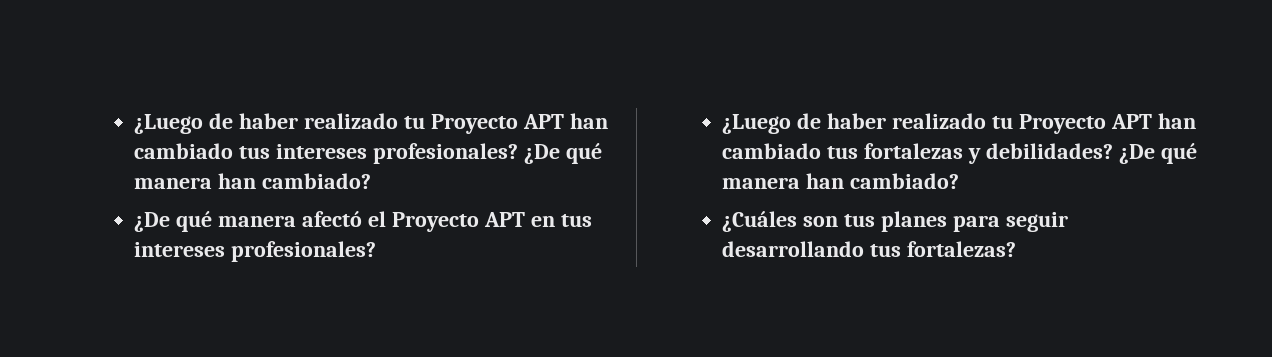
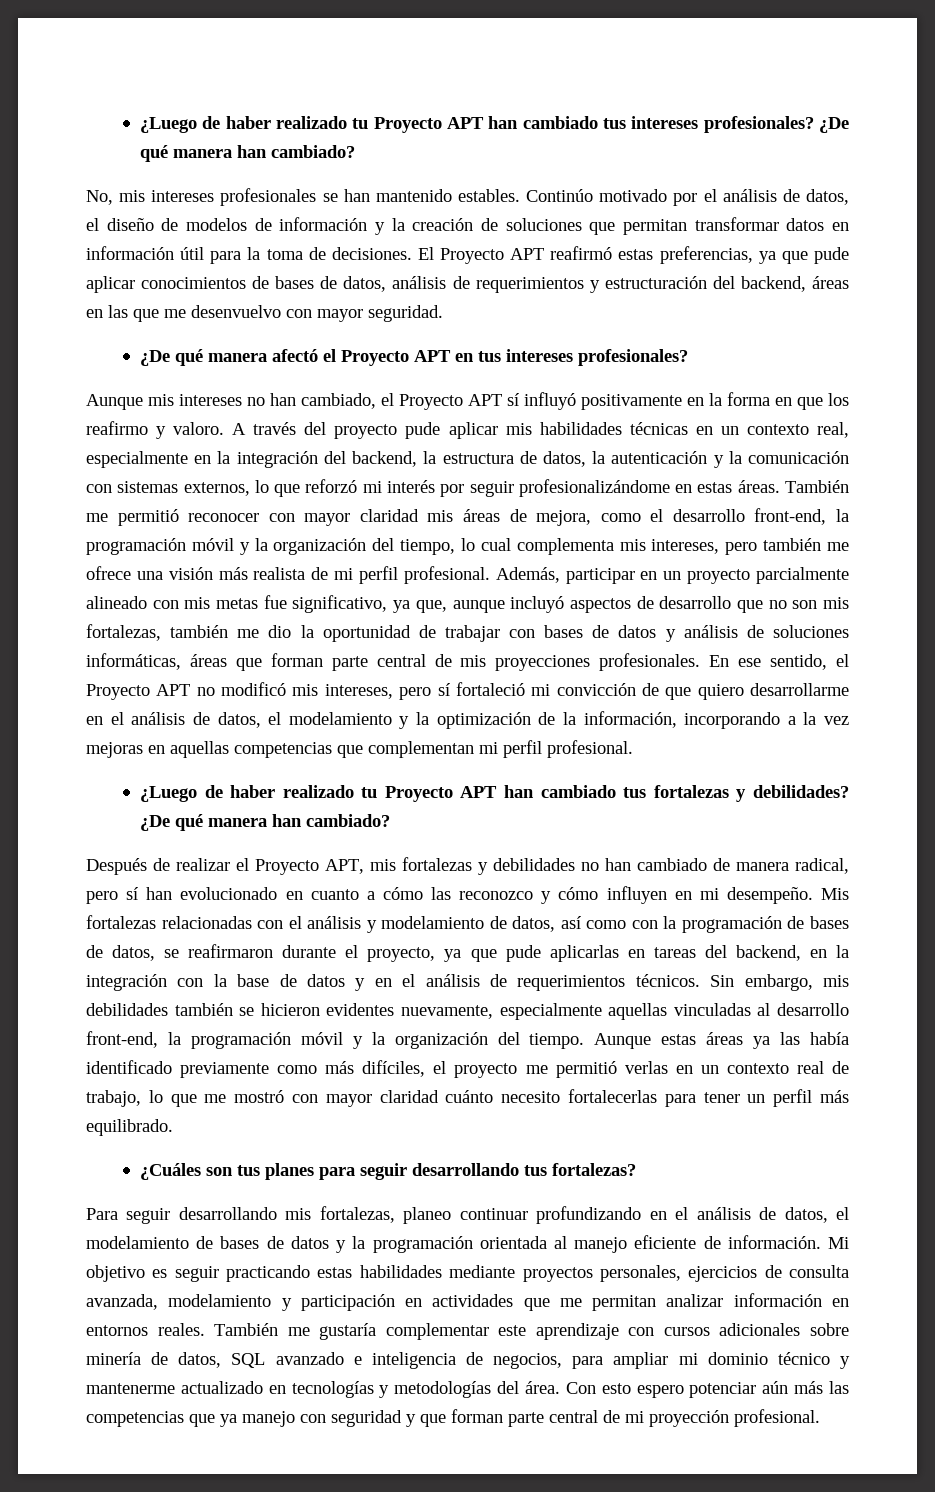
(372, 181) none -> [86,188,849,206] [86,217,849,235] [86,246,849,264] [86,276,850,293] [86,305,443,322] // No, mis intereses profesionales se han mantenido estables. Continúo motivado por el análisis de datos, el diseño de modelos de información y la creación de soluciones que permitan transformar datos en información útil para la toma de decisiones. El Proyecto APT reafirmó estas preferencias, ya que pude aplicar conocimientos de bases de datos, análisis de requerimientos y estructuración del backend, áreas en las que me desenvuelvo con mayor seguridad.
(377, 251) none -> [86,392,849,410] [86,421,850,439] [86,451,849,468] [86,479,850,497] [86,508,849,526] [86,538,849,555] [86,566,849,584] [86,595,849,613] [86,624,849,642] [86,653,849,671] [86,682,849,700] [86,711,849,729] [86,740,633,758] // Aunque mis intereses no han cambiado, el Proyecto APT sí influyó positivamente en la forma en que los reafirmo y valoro. A través del proyecto pude aplicar mis habilidades técnicas en un contexto real, especialmente en la integración del backend, la estructura de datos, la autenticación y la comunicación con sistemas externos, lo que reforzó mi interés por seguir profesionalizándome en estas áreas. También me permitió reconocer con mayor claridad mis áreas de mejora, como el desarrollo front-end, la programación móvil y la organización del tiempo, lo cual complementa mis intereses, pero también me ofrece una visión más realista de mi perfil profesional. Además, participar en un proyecto parcialmente alineado con mis metas fue significativo, ya que, aunque incluyó aspectos de desarrollo que no son mis fortalezas, también me dio la oportunidad de trabajar con bases de datos y análisis de soluciones informáticas, áreas que forman parte central de mis proyecciones profesionales. En ese sentido, el Proyecto APT no modificó mis intereses, pero sí fortaleció mi convicción de que quiero desarrollarme en el análisis de datos, el modelamiento y la optimización de la información, incorporando a la vez mejoras en aquellas competencias que complementan mi perfil profesional.
(960, 181) none -> [86,857,849,875] [86,886,849,904] [86,915,849,933] [86,944,849,962] [86,974,849,991] [86,1003,850,1020] [86,1031,850,1049] [86,1060,849,1078] [86,1089,849,1107] [86,1119,173,1136] // Después de realizar el Proyecto APT, mis fortalezas y debilidades no han cambiado de manera radical, pero sí han evolucionado en cuanto a cómo las reconozco y cómo influyen en mi desempeño. Mis fortalezas relacionadas con el análisis y modelamiento de datos, así como con la programación de bases de datos, se reafirmaron durante el proyecto, ya que pude aplicarlas en tareas del backend, en la integración con la base de datos y en el análisis de requerimientos técnicos. Sin embargo, mis debilidades también se hicieron evidentes nuevamente, especialmente aquellas vinculadas al desarrollo front-end, la programación móvil y la organización del tiempo. Aunque estas áreas ya las había identificado previamente como más difíciles, el proyecto me permitió verlas en un contexto real de trabajo, lo que me mostró con mayor claridad cuánto necesito fortalecerlas para tener un perfil más equilibrado.
(1017, 249) none -> [86,1206,849,1224] [86,1235,849,1253] [86,1265,850,1282] [86,1293,849,1311] [86,1323,849,1340] [86,1352,850,1369] [86,1381,849,1398] [86,1409,820,1427] // Para seguir desarrollando mis fortalezas, planeo continuar profundizando en el análisis de datos, el modelamiento de bases de datos y la programación orientada al manejo eficiente de información. Mi objetivo es seguir practicando estas habilidades mediante proyectos personales, ejercicios de consulta avanzada, modelamiento y participación en actividades que me permitan analizar información en entornos reales. También me gustaría complementar este aprendizaje con cursos adicionales sobre minería de datos, SQL avanzado e inteligencia de negocios, para ampliar mi dominio técnico y mantenerme actualizado en tecnologías y metodologías del área. Con esto espero potenciar aún más las competencias que ya manejo con seguridad y que forman parte central de mi proyección profesional.

